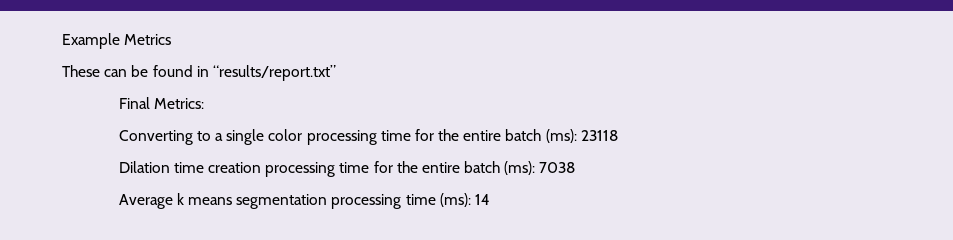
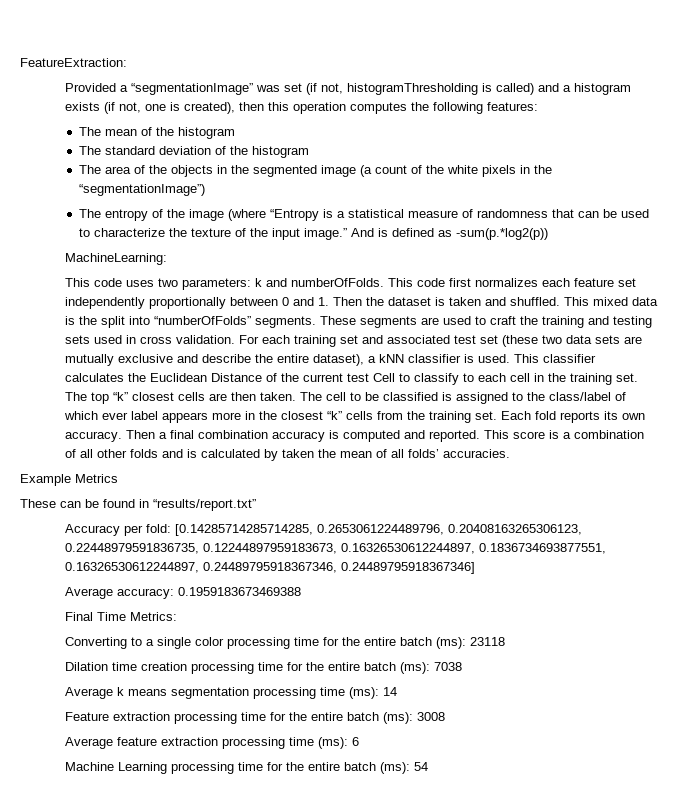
(62, 41) none -> [20,58,127,67] [64,83,631,95] [64,102,538,114] [78,127,235,139] [78,146,309,158] [78,165,552,177] [78,184,205,196] [78,209,649,221] [78,228,548,240] [64,253,167,265] [64,278,636,290] [64,297,658,309] [64,316,652,328] [64,335,642,347] [64,354,596,366] [64,373,638,385] [64,392,626,404] [63,411,645,423] [64,430,644,442] [64,449,510,461] FeatureExtraction: // Provided a “segmentationImage” was set (if not, histogramThresholding is called) and a histogram exists (if not, one is created), then this operation computes the following features: // The mean of the histogram // The standard deviation of the histogram // The area of the objects in the segmented image (a count of the white pixels in the “segmentationImage”) // The entropy of the image (where “Entropy is a statistical measure of randomness that can be used to characterize the texture of the input image.” And is defined as -sum(p.*log2(p)) // MachineLearning: // This code uses two parameters: k and numberOfFolds. This code first normalizes each feature set independently proportionally between 0 and 1. Then the dataset is taken and shuffled. This mixed data is the split into “numberOfFolds” segments. These segments are used to craft the training and testing sets used in cross validation. For each training set and associated test set (these two data sets are mutually exclusive and describe the entire dataset), a kNN classifier is used. This classifier calculates the Euclidean Distance of the current test Cell to classify to each cell in the training set. The top “k” closest cells are then taken. The cell to be classified is assigned to the class/label of which ever label appears more in the closest “k” cells from the training set. Each fold reports its own accuracy. Then a final combination accuracy is computed and reported. This score is a combination of all other folds and is calculated by taken the mean of all folds’ accuracies. //
(336, 73) none -> [64,524,582,536] [64,543,606,554] [64,562,475,574] [64,587,301,599] // Accuracy per fold: [0.14285714285714285, 0.2653061224489796, 0.20408163265306123, 0.22448979591836735, 0.12244897959183673, 0.16326530612244897, 0.1836734693877551, 0.16326530612244897, 0.24489795918367346, 0.24489795918367346] // Average accuracy: 0.1959183673469388
(150, 103) none -> [96,612,126,621] Time
(490, 199) none -> [64,712,445,724] [64,737,359,749] [64,762,428,774] // Feature extraction processing time for the entire batch (ms): 3008 // Average feature extraction processing time (ms): 6 // Machine Learning processing time for the entire batch (ms): 54

